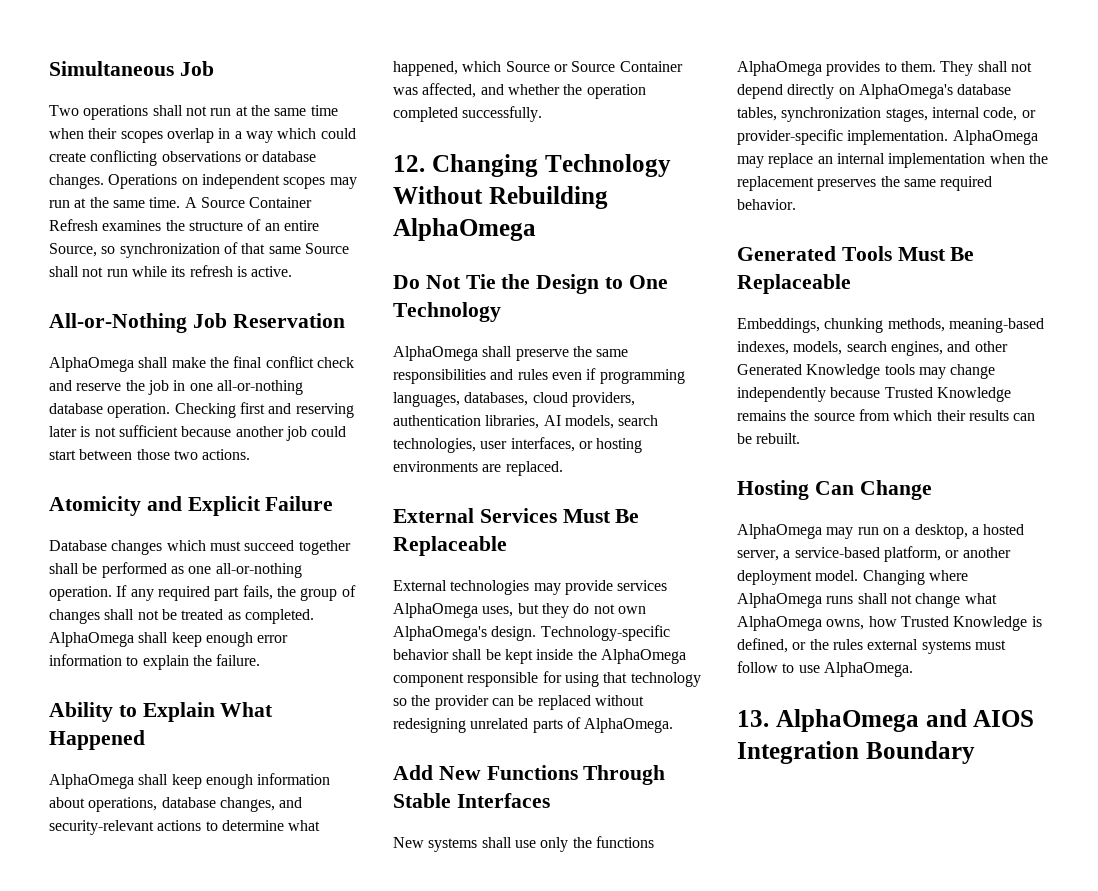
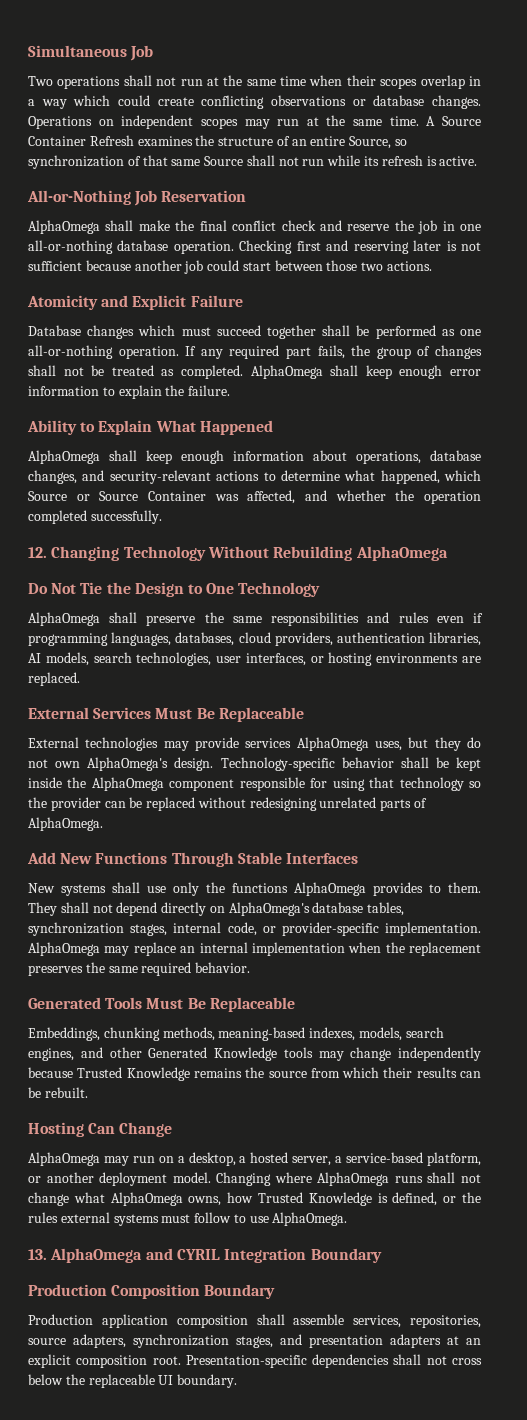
[973,710,1035,727] AIOS -> [176,1249,220,1260] CYRIL
(975, 752) none -> [28,1284,276,1299] [28,1314,481,1328] [28,1334,481,1348] [28,1354,482,1368] [28,1374,238,1388] // Production Composition Boundary // Production application composition shall assemble services, repositories, source adapters, synchronization stages, and presentation adapters at an explicit composition root. Presentation-specific dependencies shall not cross below the replaceable UI boundary.

